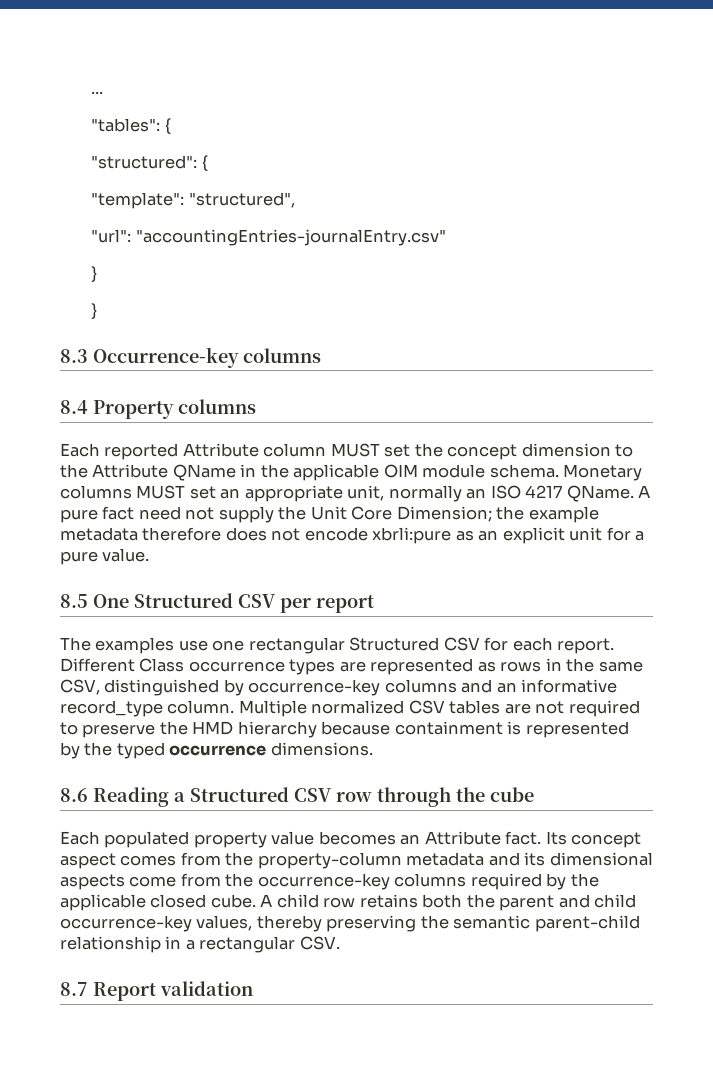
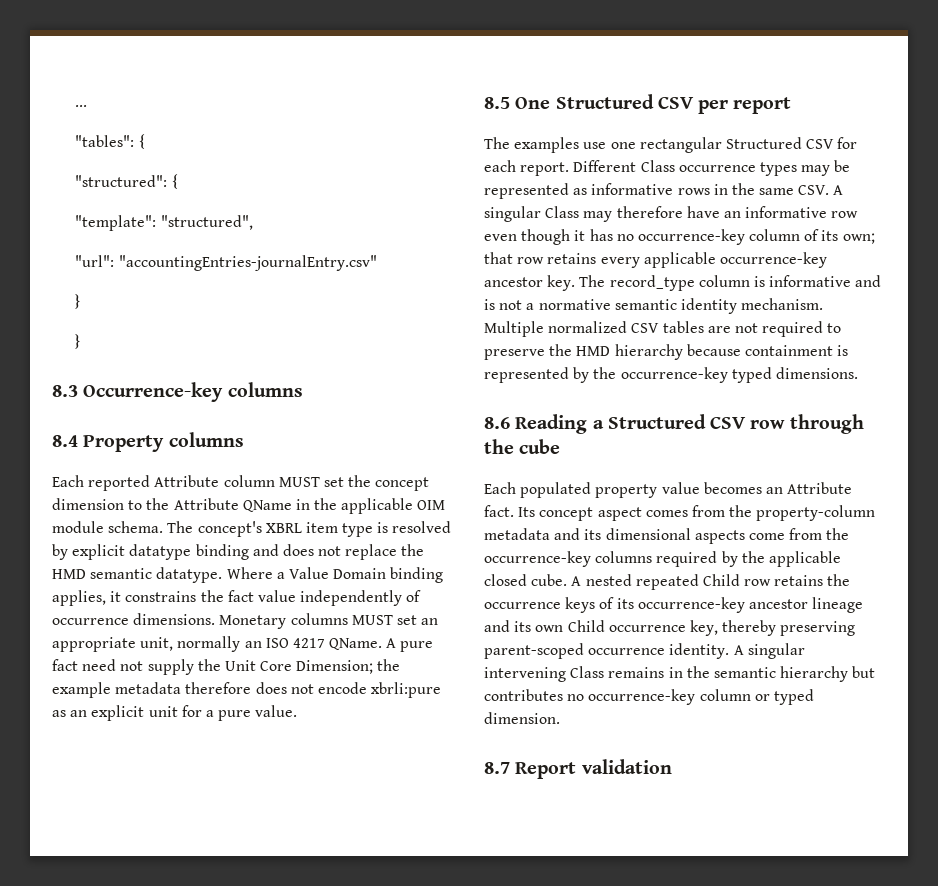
(559, 471) none -> [167,521,452,537] [52,544,425,560] [52,567,444,583] [52,590,422,606] [52,613,216,625] The concept's XBRL item type is resolved by explicit datatype binding and does not replace the HMD semantic datatype. Where a Value Domain binding applies, it constrains the fact value independently of occurrence dimensions.
[339,661,366,672] are -> [801,160,851,176] may be
(496, 666) none -> [591,183,674,195] informative
[60,679,618,696] [60,700,235,717] CSV, distinguished by occurrence-key columns and an informative record_type column. -> [798,185,844,195] [484,206,859,222] [484,229,875,245] [484,252,827,268] [484,275,882,291] [484,298,824,314] CSV. A singular Class may therefore have an informative row even though it has no occurrence-key column of its own; that row retains every applicable occurrence-key ancestor key. The record_type column is informative and is not a normative semantic identity mechanism.
[116,742,267,759] typed occurrence -> [620,367,772,383] occurrence-key typed
[276,894,637,911] [60,915,640,932] [60,936,340,953] child row retains both the parent and child occurrence-key values, thereby preserving the semantic parent-child relationship in a rectangular CSV. -> [585,574,851,590] [484,597,864,613] [484,620,856,636] [484,643,805,659] [484,666,876,682] [484,689,814,705] [484,712,560,724] nested repeated Child row retains the occurrence keys of its occurrence-key ancestor lineage and its own Child occurrence key, thereby preserving parent-scoped occurrence identity. A singular intervening Class remains in the semantic hierarchy but contributes no occurrence-key column or typed dimension.

